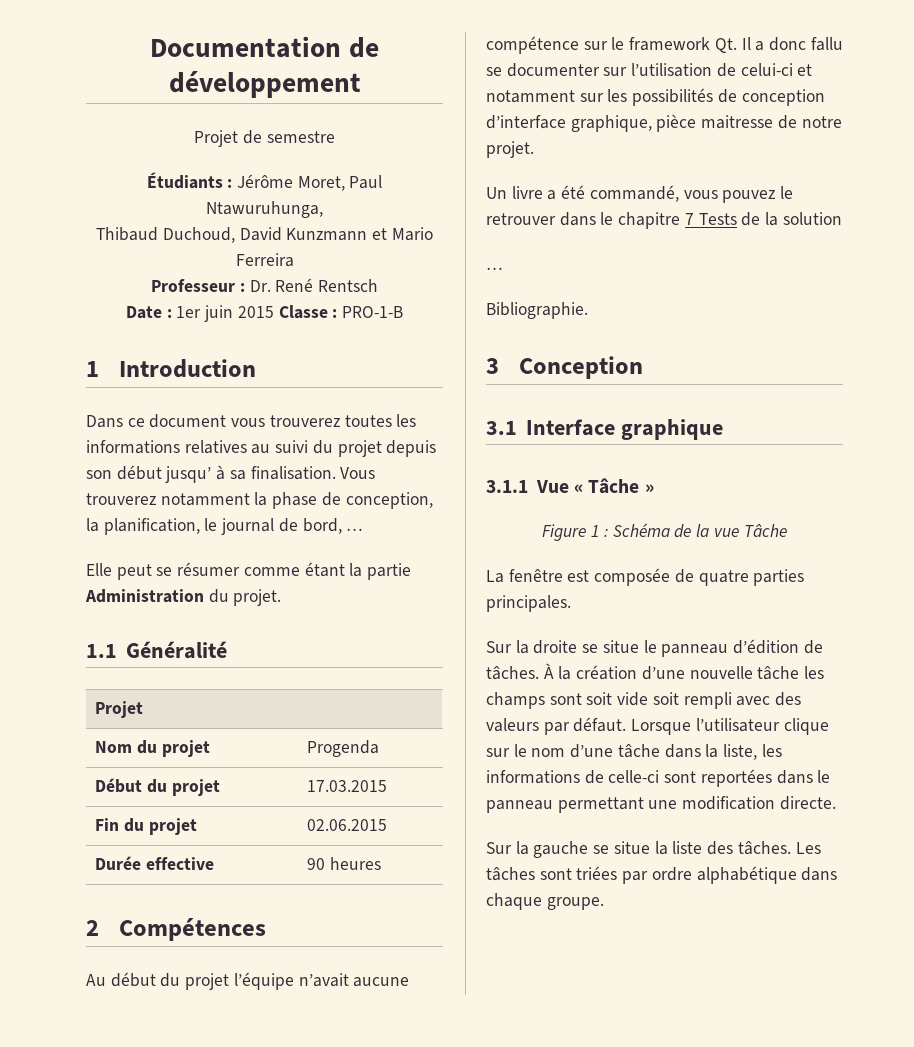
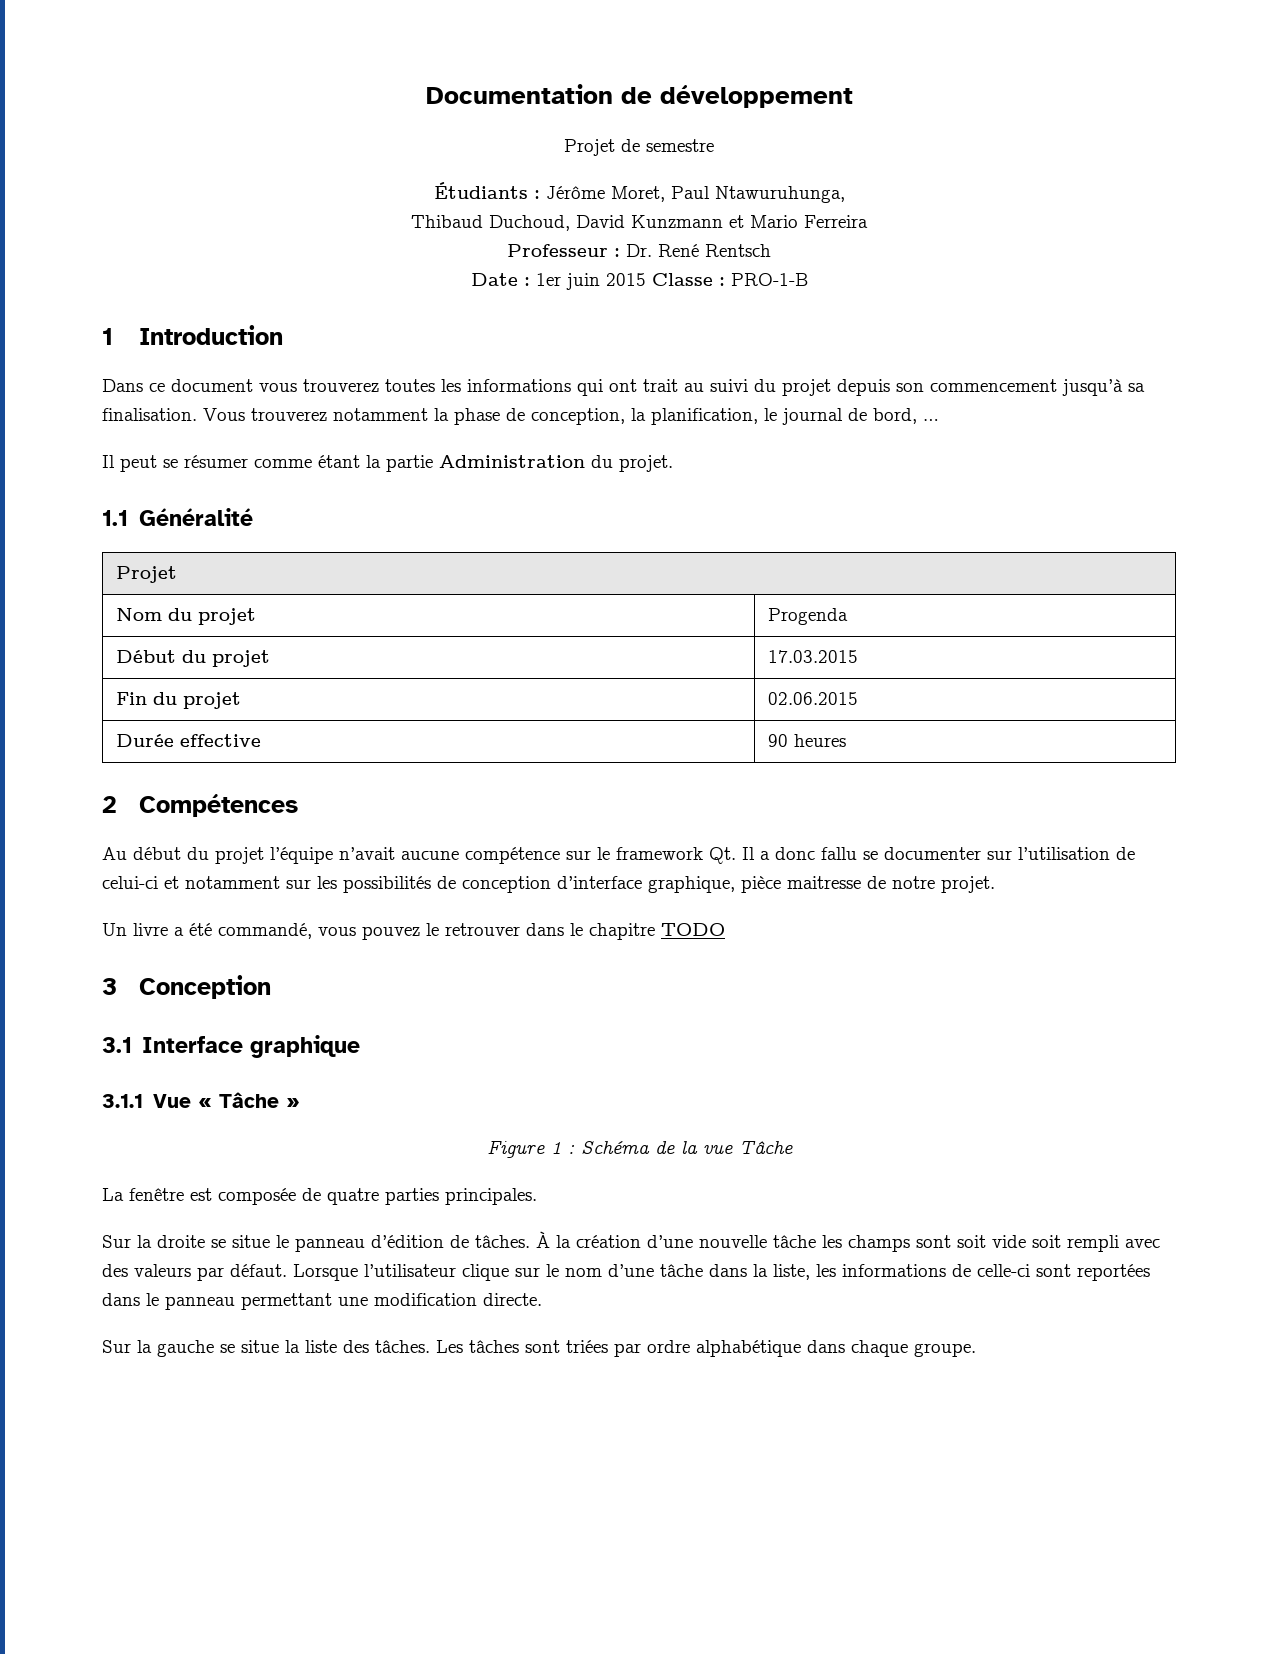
[184,440,247,454] relatives -> [577,379,678,396] qui ont trait
[116,465,226,483] début jusqu’ à -> [930,379,1123,396] commencement jusqu’à
[86,563,112,576] Elle -> [102,455,115,468] Il
[684,212,842,226] [486,267,503,270] [486,302,588,319] 7 Tests de la solution // … // Bibliographie. -> [661,923,725,936] TODO

